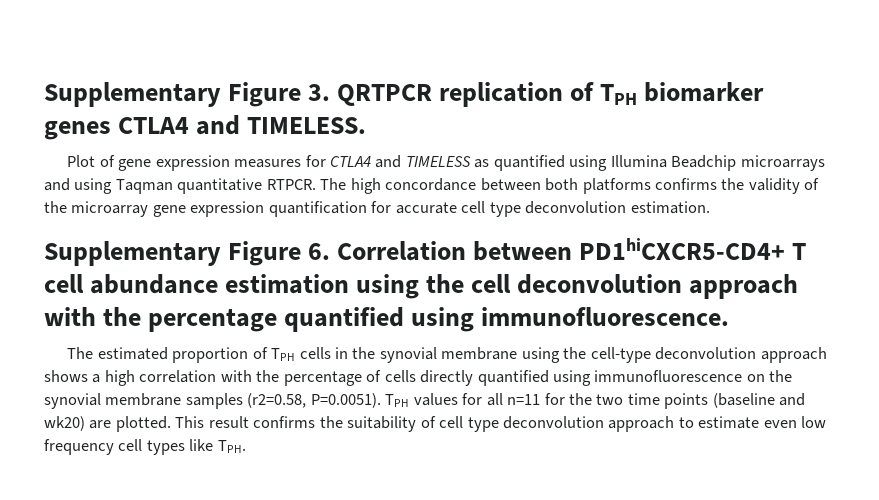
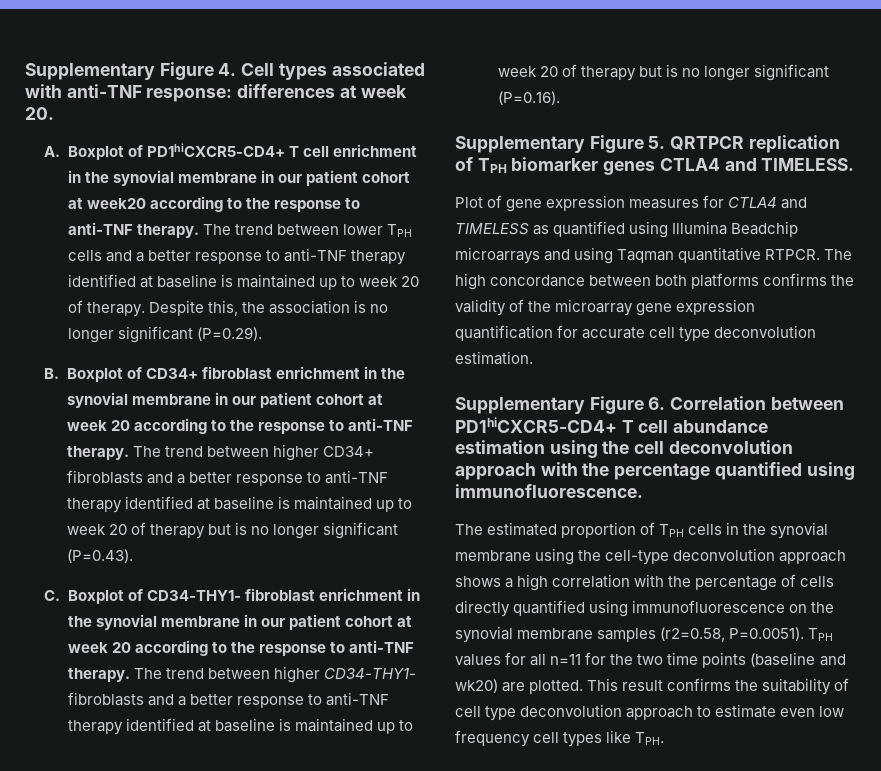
[44,82,331,107] Supplementary Figure 3. -> [25,62,425,80] [25,84,407,102] [25,107,54,120] [44,143,418,160] [67,170,411,186] [67,196,361,212] [67,222,413,238] [67,248,407,265] [67,274,420,290] [67,300,389,317] [67,326,262,343] [44,366,406,382] [66,392,384,408] [66,418,414,434] [66,444,375,461] [66,470,389,486] [66,496,413,513] [66,522,399,539] [66,549,133,563] [44,588,421,604] [67,614,413,630] [67,640,415,656] [67,666,417,683] [67,692,390,708] [67,718,414,735] [497,64,830,81] [497,91,560,105] [455,135,666,153] Supplementary Figure 4. Cell types associated with anti-TNF response: differences at week 20. // A. Boxplot of PD1hiCXCR5-CD4+ T cell enrichment in the synovial membrane in our patient cohort at week20 according to the response to anti-TNF therapy. The trend between lower TPH cells and a better response to anti-TNF therapy identified at baseline is maintained up to week 20 of therapy. Despite this, the association is no longer significant (P=0.29). // B. Boxplot of CD34+ fibroblast enrichment in the synovial membrane in our patient cohort at week 20 according to the response to anti-TNF therapy. The trend between higher CD34+ fibroblasts and a better response to anti-TNF therapy identified at baseline is maintained up to week 20 of therapy but is no longer significant (P=0.43). // C. Boxplot of CD34-THY1- fibroblast enrichment in the synovial membrane in our patient cohort at week 20 according to the response to anti-TNF therapy. The trend between higher CD34-THY1- fibroblasts and a better response to anti-TNF therapy identified at baseline is maintained up to week 20 of therapy but is no longer significant (P=0.16). // Supplementary Figure 5.

